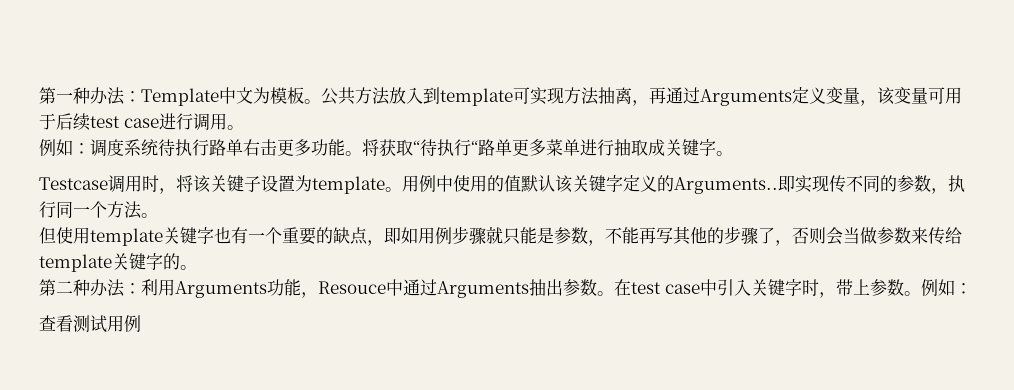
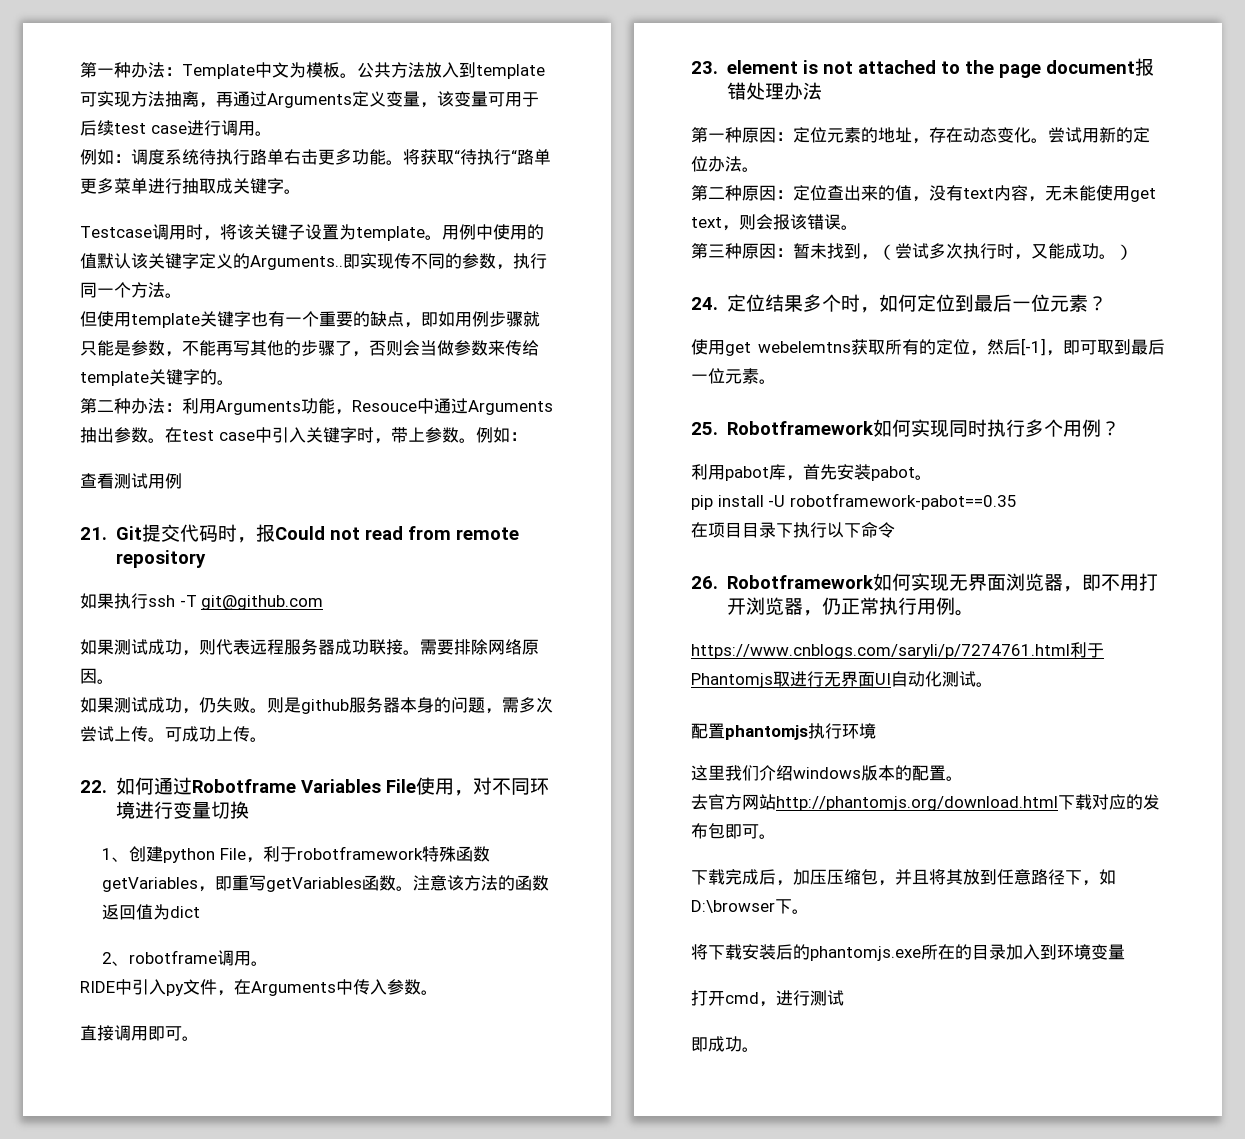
(141, 323) none -> [80,524,519,543] [115,550,206,568] [80,593,324,610] [80,639,539,656] [80,668,114,684] [80,697,553,714] [80,726,267,742] [80,777,549,796] [115,801,249,819] [101,846,490,863] [101,875,549,892] [101,904,200,920] [101,950,268,966] [80,979,438,996] [80,1025,199,1041] [691,58,1154,78] [726,82,822,100] [691,127,1150,144] [691,156,759,172] [691,185,1156,202] [691,214,858,231] [691,243,1133,260] [691,294,1107,313] [691,338,1165,356] [691,368,776,384] [691,419,1120,437] [691,464,932,481] [691,493,1017,510] [691,522,895,538] [691,573,1158,592] [726,597,974,616] [691,642,1104,659] [691,671,993,688] [691,723,876,740] [691,765,963,781] [691,794,1160,811] [691,823,776,839] [691,869,1116,886] [691,899,809,914] [691,944,1125,961] [691,990,844,1007] [691,1036,759,1052] // 21. Git提交代码时，报Could not read from remote repository // 如果执行ssh -T git@github.com // 如果测试成功，则代表远程服务器成功联接。需要排除网络原因。 // 如果测试成功，仍失败。则是github服务器本身的问题，需多次尝试上传。可成功上传。 // 22.如何通过Robotframe Variables File使用，对不同环境进行变量切换 // 1、创建python File，利于robotframework特殊函数getVariables，即重写getVariables函数。注意该方法的函数返回值为dict // 2、robotframe调用。 // RIDE中引入py文件，在Arguments中传入参数。 // 直接调用即可。 // 23. element is not attached to the page document报错处理办法 // 第一种原因：定位元素的地址，存在动态变化。尝试用新的定位办法。 // 第二种原因：定位查出来的值，没有text内容，无未能使用get text，则会报该错误。 // 第三种原因：暂未找到，（尝试多次执行时，又能成功。） // 24.定位结果多个时，如何定位到最后一位元素？ // 使用get webelemtns获取所有的定位，然后[-1]，即可取到最后一位元素。 // 25. Robotframework如何实现同时执行多个用例？ // 利用pabot库，首先安装pabot。 // pip install -U robotframework-pabot==0.35 // 在项目目录下执行以下命令 // 26. Robotframework如何实现无界面浏览器，即不用打开浏览器，仍正常执行用例。 // https://www.cnblogs.com/saryli/p/7274761.html利于Phantomjs取进行无界面UI自动化测试。 // 配置phantomjs执行环境 // 这里我们介绍windows版本的配置。 // 去官方网站http://phantomjs.org/download.html下载对应的发布包即可。 // 下载完成后，加压压缩包，并且将其放到任意路径下，如D:\browser下。 // 将下载安装后的phantomjs.exe所在的目录加入到环境变量 // 打开cmd，进行测试 // 即成功。

